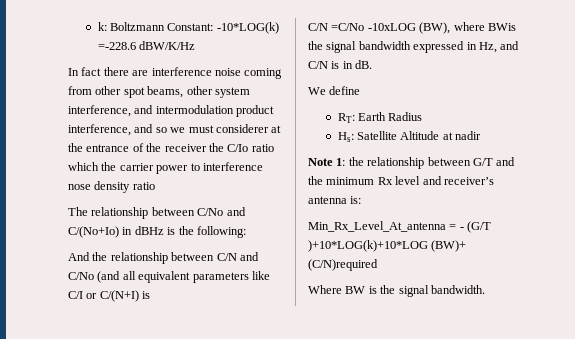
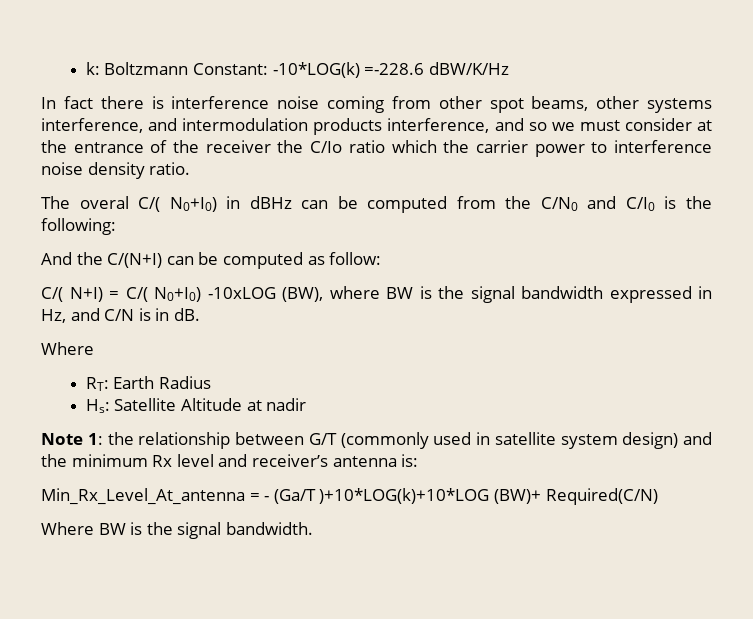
[132,70,149,76] are -> [151,96,164,109] is
[214,87,250,98] system -> [647,98,712,113] systems
[236,105,275,117] product -> [313,118,383,135] products
[215,124,269,133] considerer -> [624,118,692,131] consider
[68,181,155,193] [68,207,246,219] [68,226,164,238] nose density ratio // The relationship between C/No and C/(No+Io) in dBHz -> [41,162,191,179] [41,196,655,213] noise density ratio. // The overal C/( N0+I0) in dBHz can be computed from the C/N0 and C/I0
[110,252,259,264] [68,271,270,283] [68,290,151,302] [308,23,365,31] relationship between C/N and C/No (and all equivalent parameters like C/I or C/(N+I) is // C/N =C/No -> [107,252,382,269] [41,287,201,302] C/(N+I) can be computed as follow: // C/( N+I) = C/( N0+I0)
[487,23,516,31] BWis -> [386,286,432,299] BW is
[308,86,361,95] We define -> [41,342,94,355] Where
(493, 162) none -> [340,432,679,449] (commonly used in satellite system design)
[467,221,492,233] (G/T -> [273,489,316,504] (Ga/T
[308,259,378,271] (C/N)required -> [545,488,658,505] Required(C/N)

